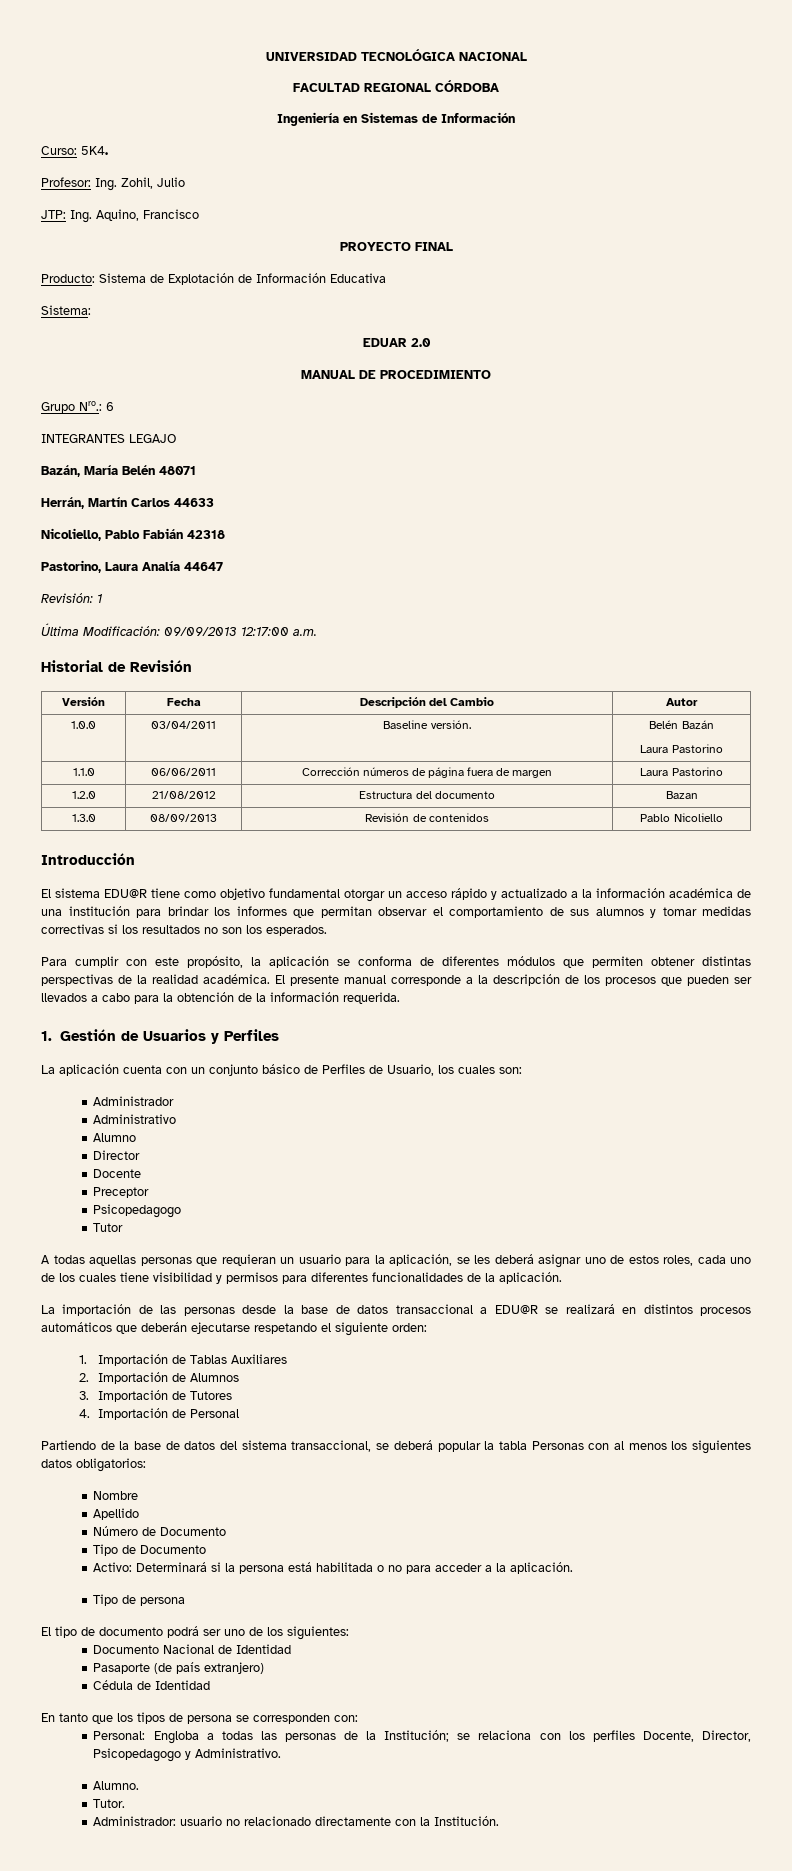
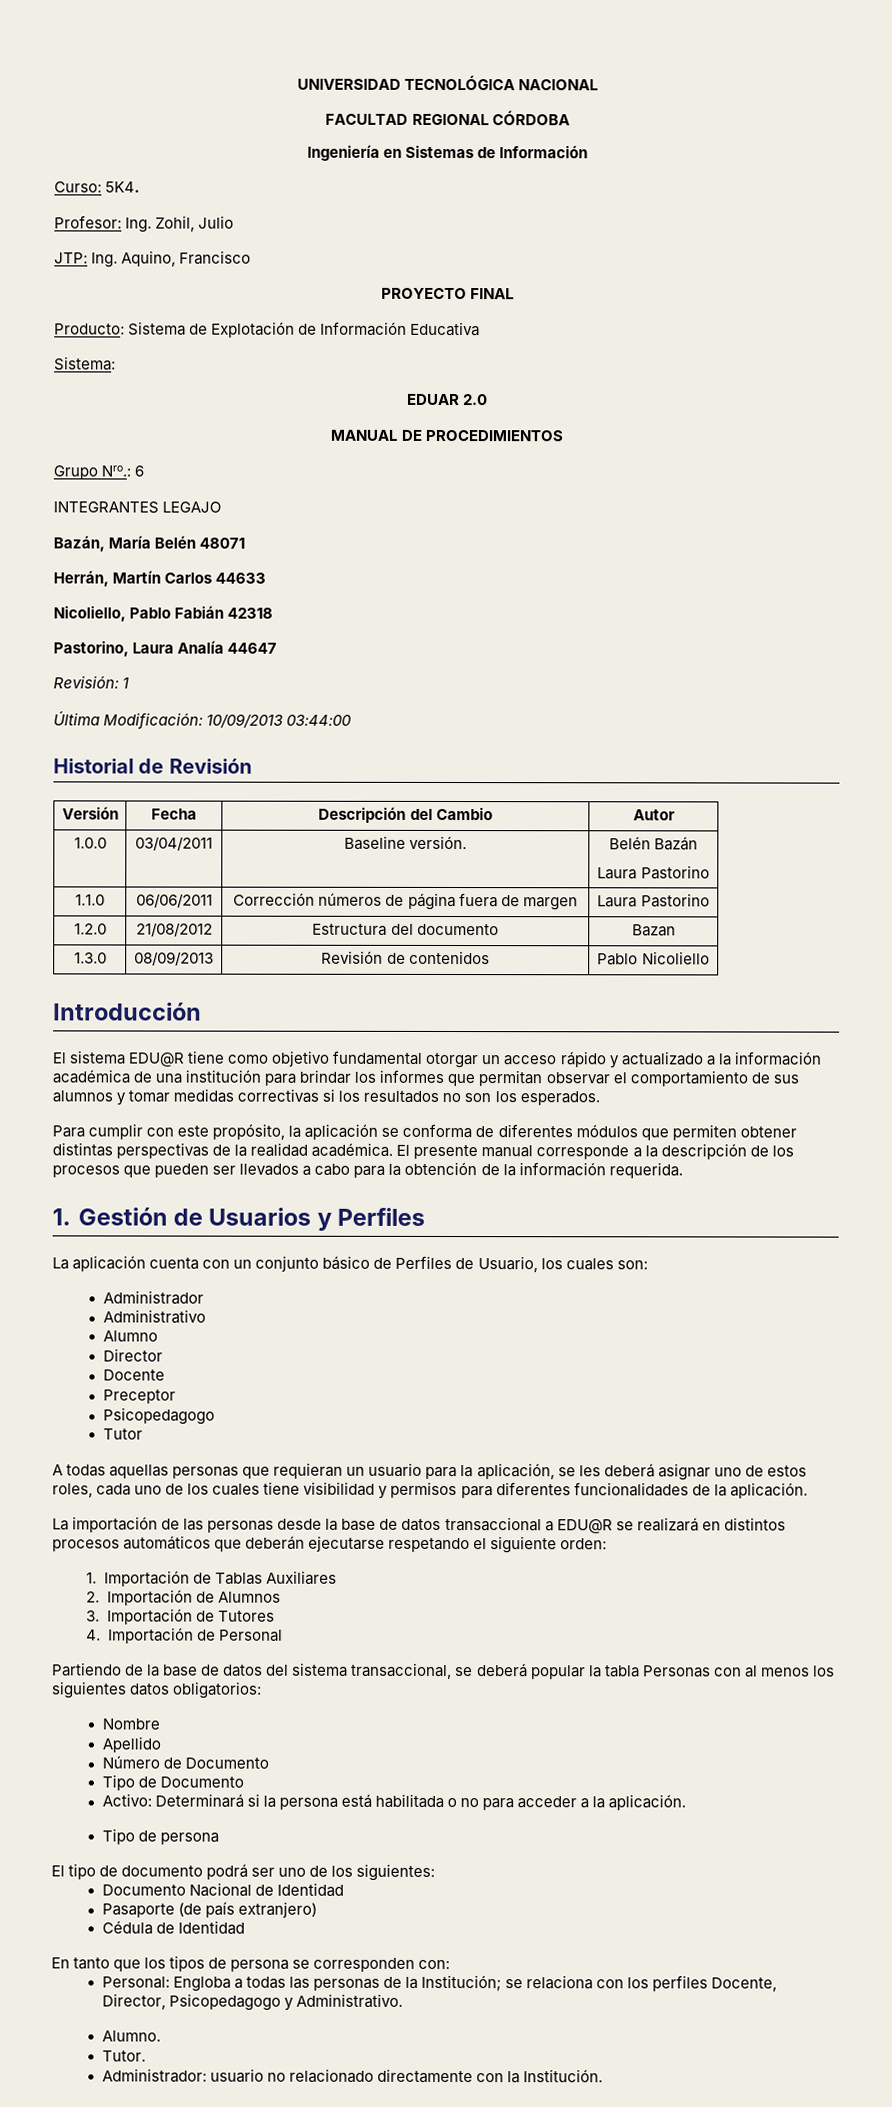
[380,370,491,379] PROCEDIMIENTO -> [424,429,563,442] PROCEDIMIENTOS
[164,627,317,636] 09/09/2013 12:17:00 a.m. -> [206,713,353,728] 10/09/2013 03:44:00

